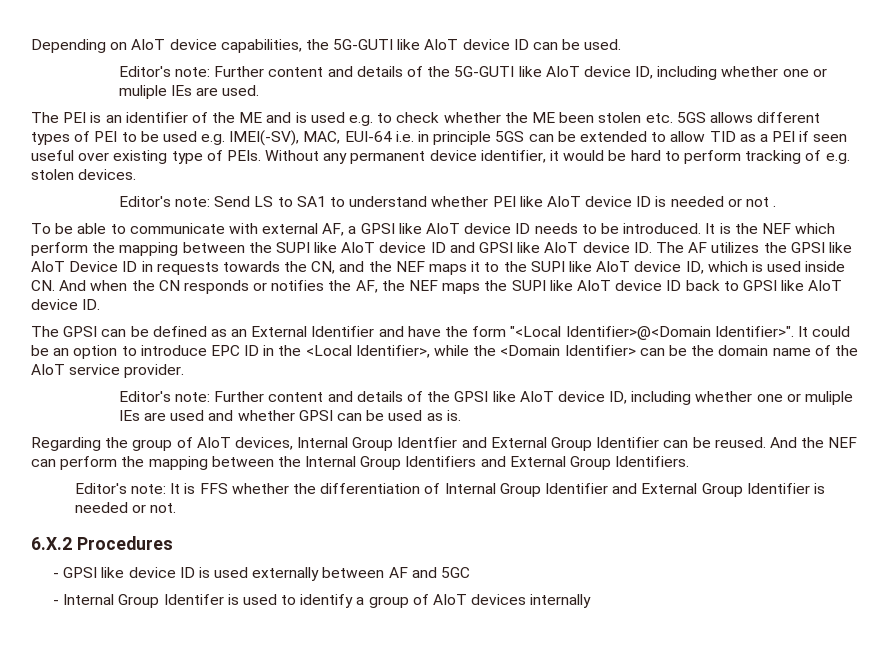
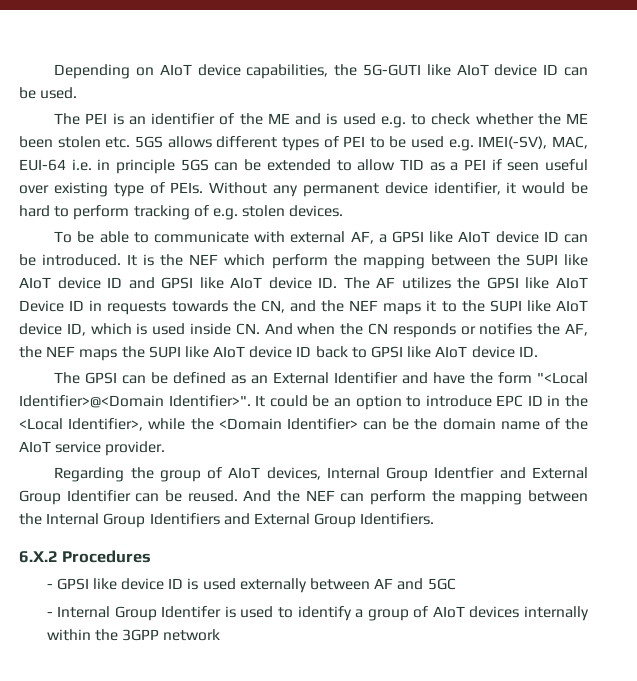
[118,66,827,80] [118,85,260,99] // Editor's note: Further content and details of the 5G-GUTI like AIoT device ID, including whether one or muliple IEs are used. -> (78, 93) none
[118,196,777,207] // Editor's note: Send LS to SA1 to understand whether PEI like AIoT device ID is needed or not . -> (344, 211) none
[534,223,597,234] needs to -> [563,234,588,243] can
[118,391,853,405] [118,410,461,421] // Editor's note: Further content and details of the GPSI like AIoT device ID, including whether one or muliple IEs are used and whether GPSI can be used as is. -> (166, 448) none
[74,483,825,497] [74,502,177,513] // Editor's note: It is FFS whether the differentiation of Internal Group Identifier and External Group Identifier is needed or not. -> (435, 519) none
(592, 601) none -> [46,629,221,641] within the 3GPP network

